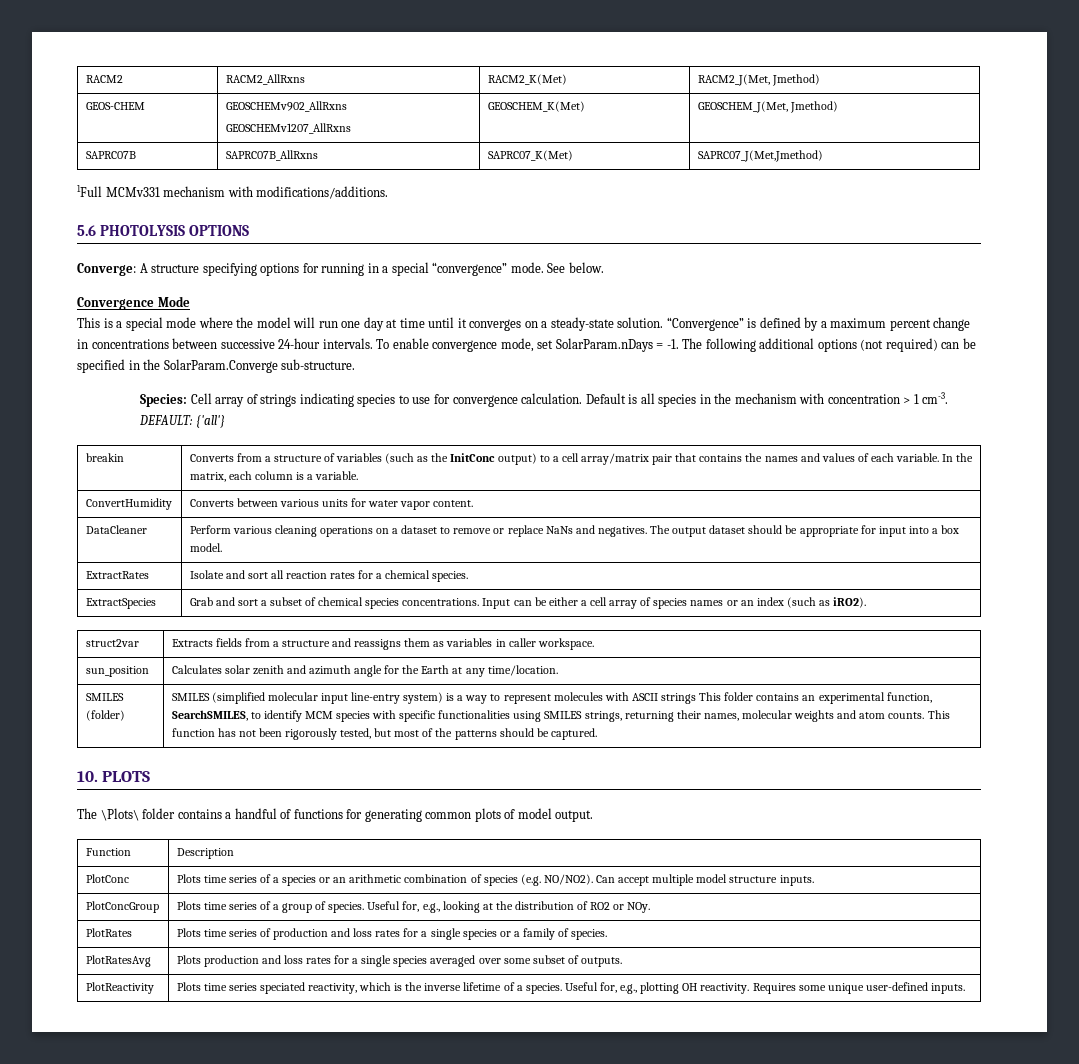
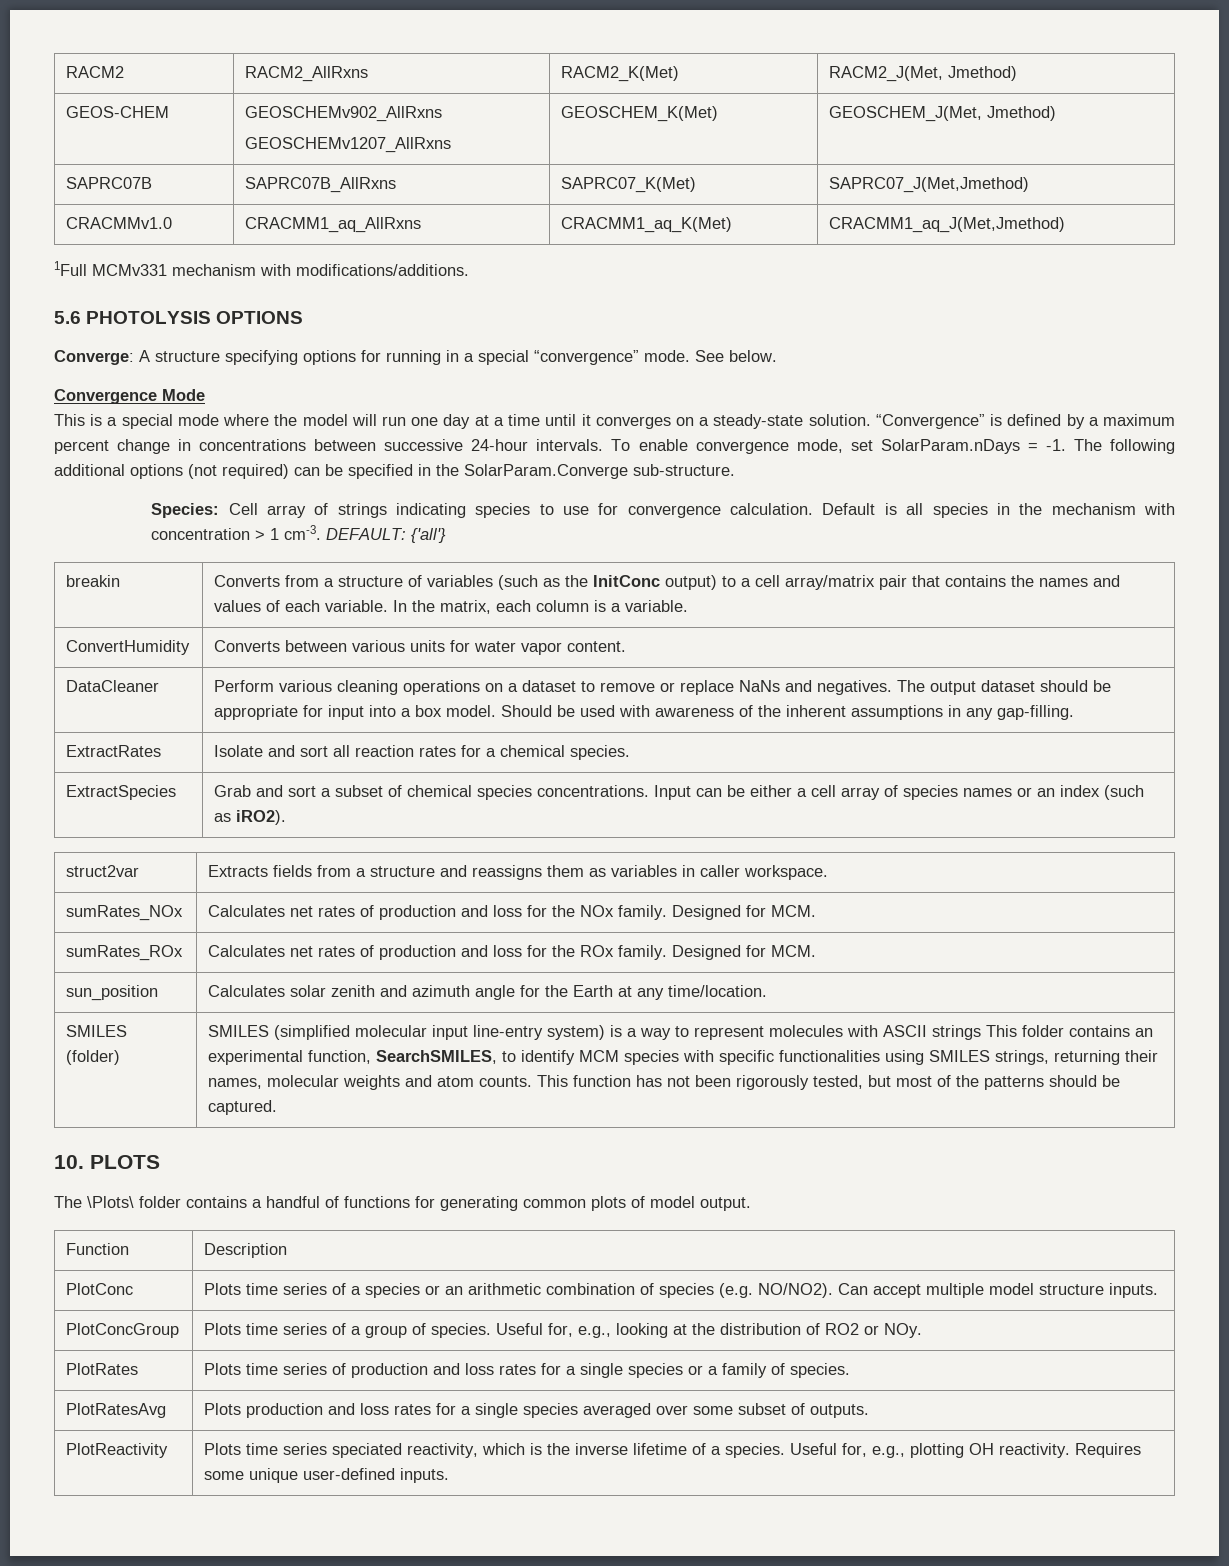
(823, 156) none -> [66,217,173,229] [245,217,422,233] [561,217,733,233] [829,217,1066,233] // CRACMMv1.0 | CRACMM1_aq_AllRxns | CRACMM1_aq_K(Met) | CRACMM1_aq_J(Met,Jmethod)
(398, 323) none -> [493,417,504,426] a
(222, 547) none -> [501,705,1075,720] Should be used with awareness of the inherent assumptions in any gap-filling.
(594, 644) none -> [66,905,184,921] [208,905,817,920] [66,945,184,961] [208,945,817,960] // sumRates_NOx | Calculates net rates of production and loss for the NOx family. Designed for MCM. // sumRates_ROx | Calculates net rates of production and loss for the ROx family. Designed for MCM.

